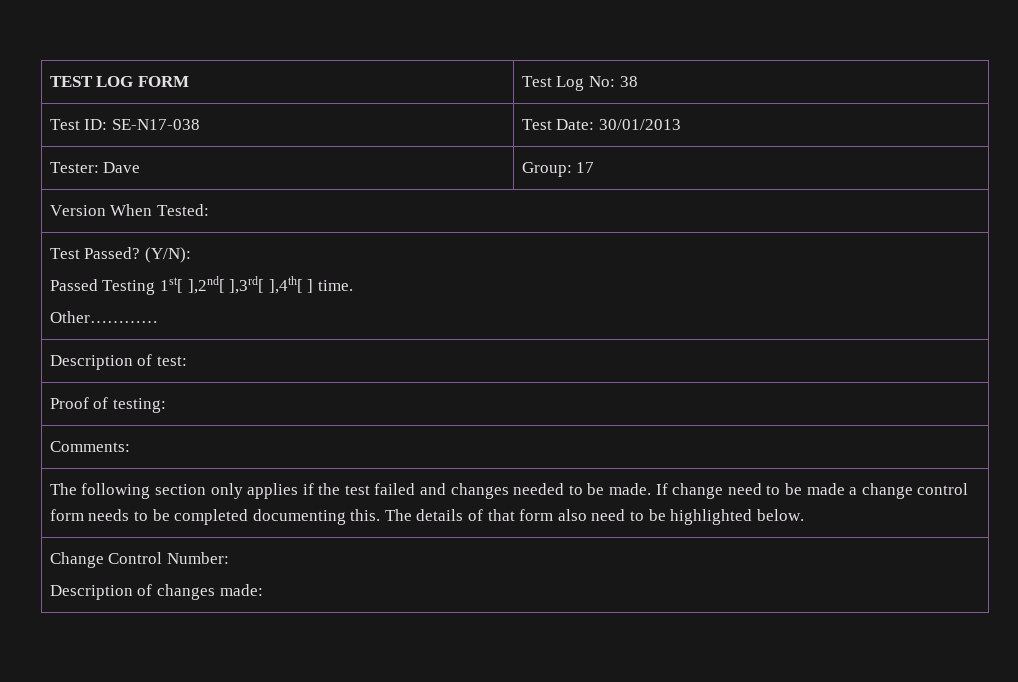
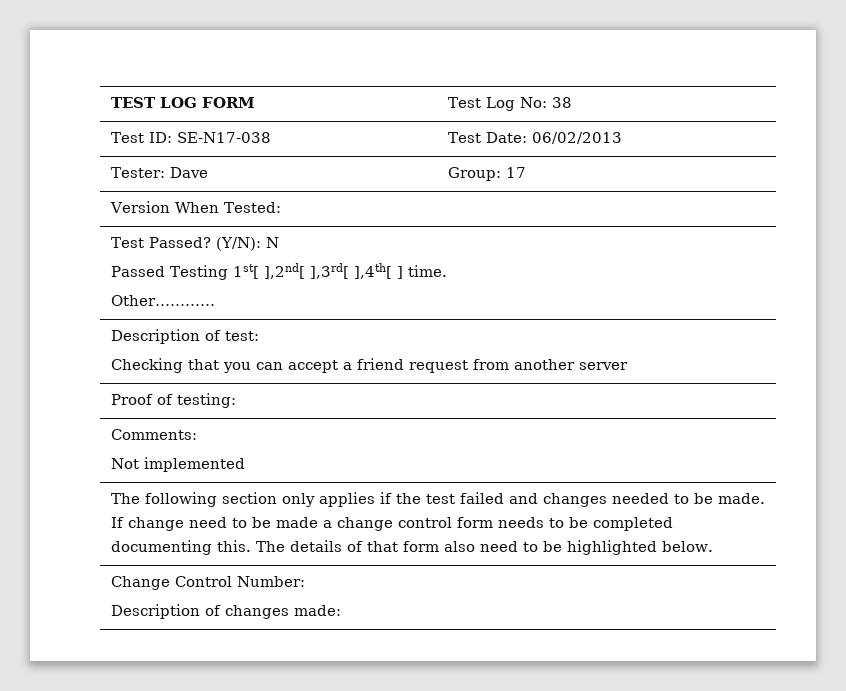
[598,119,681,130] 30/01/2013 -> [531,132,622,144] 06/02/2013
(191, 255) none -> [265,237,279,248] N
(187, 361) none -> [110,358,628,373] // Checking that you can accept a friend request from another server
(130, 446) none -> [110,457,245,472] // Not implemented

